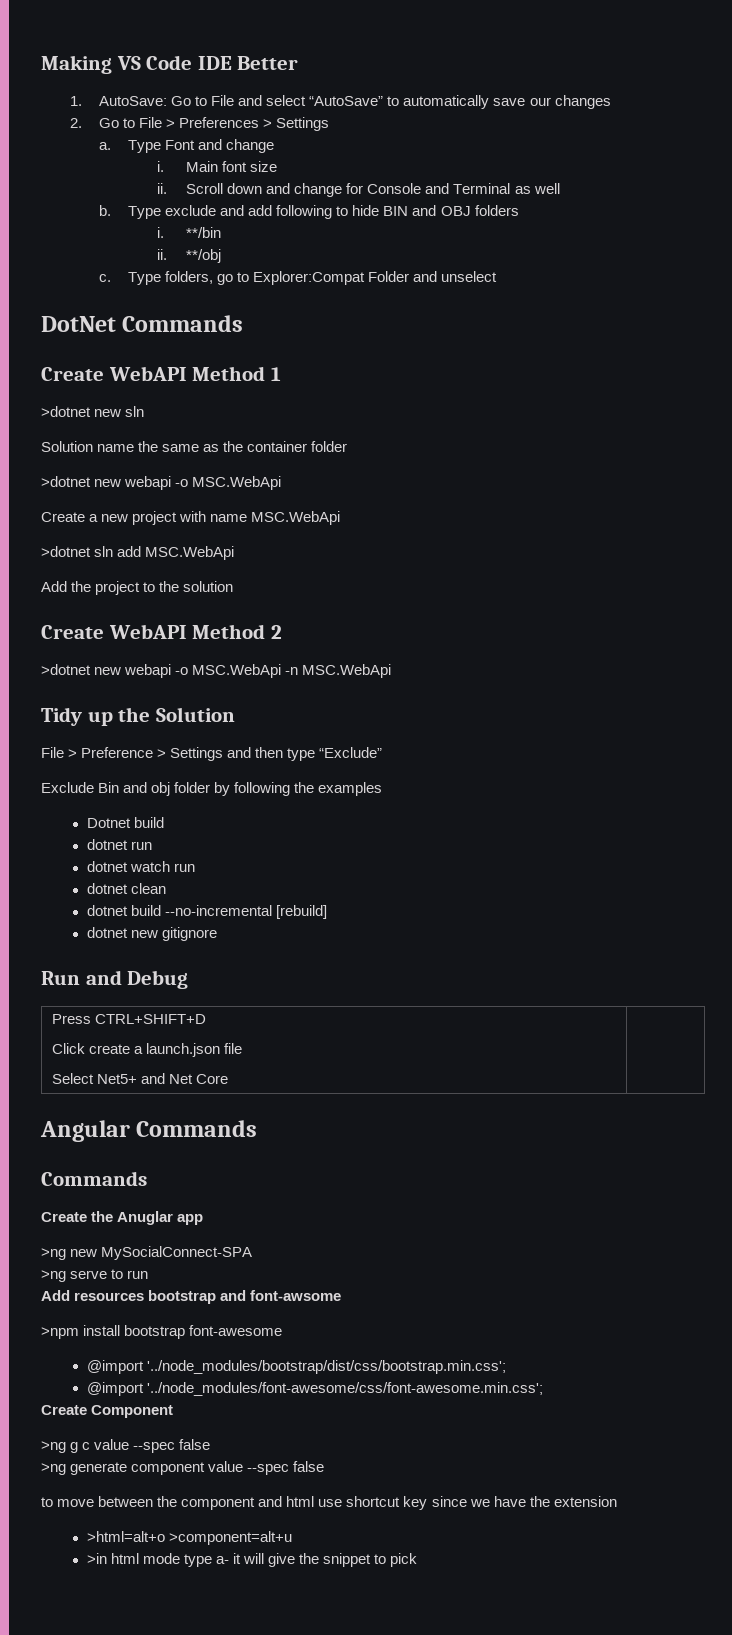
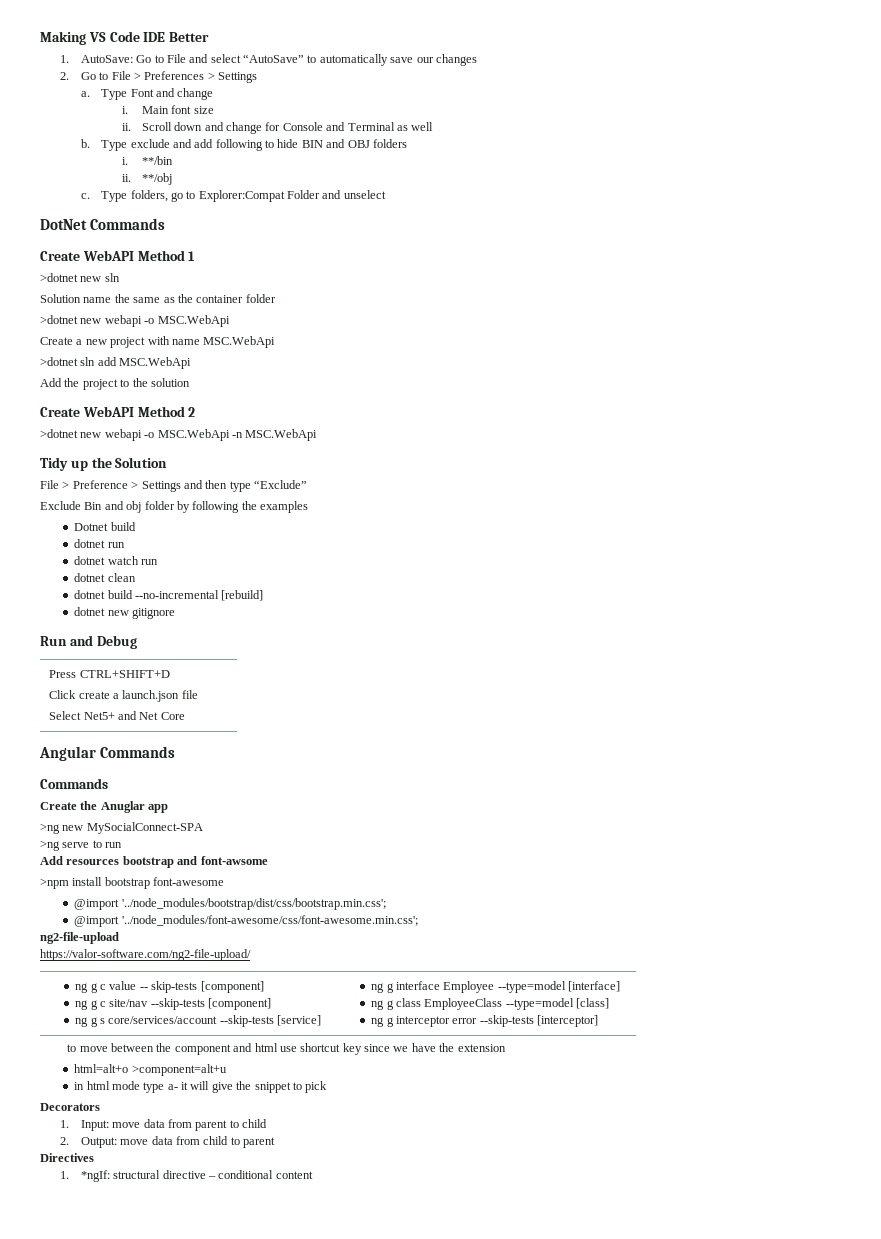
[41,1405,174,1418] [41,1439,211,1453] [41,1461,325,1475] Create Component // >ng g c value --spec false // >ng generate component value --spec false -> [40,932,119,944] [40,949,251,961] [75,981,264,993] [75,998,272,1010] [75,1015,322,1027] [371,981,621,993] [371,998,610,1010] [371,1015,599,1027] ng2-file-upload // https://valor-software.com/ng2-file-upload/ // ng g c value -- skip-tests [component] // ng g c site/nav --skip-tests [component] // ng g s core/services/account --skip-tests [service] | ng g interface Employee --type=model [interface] // ng g class EmployeeClass --type=model [class] // ng g interceptor error --skip-tests [interceptor]
[86,1531,165,1542] >html=alt+o -> [74,1064,129,1073] html=alt+o
[86,1553,107,1564] >in -> [74,1082,85,1090] in
(418, 1560) none -> [40,1103,100,1111] [60,1119,268,1131] [60,1136,276,1148] [40,1153,94,1162] [60,1170,313,1182] // Decorators // 1. Input: move data from parent to child // 2. Output: move data from child to parent // Directives // 1. *ngIf: structural directive – conditional content

